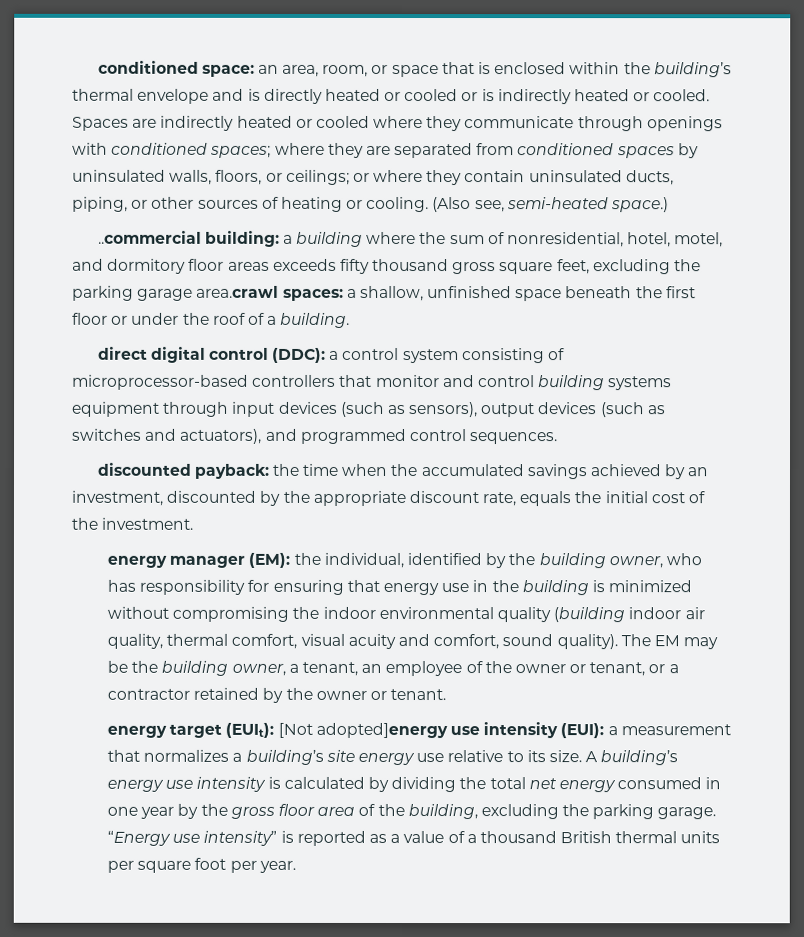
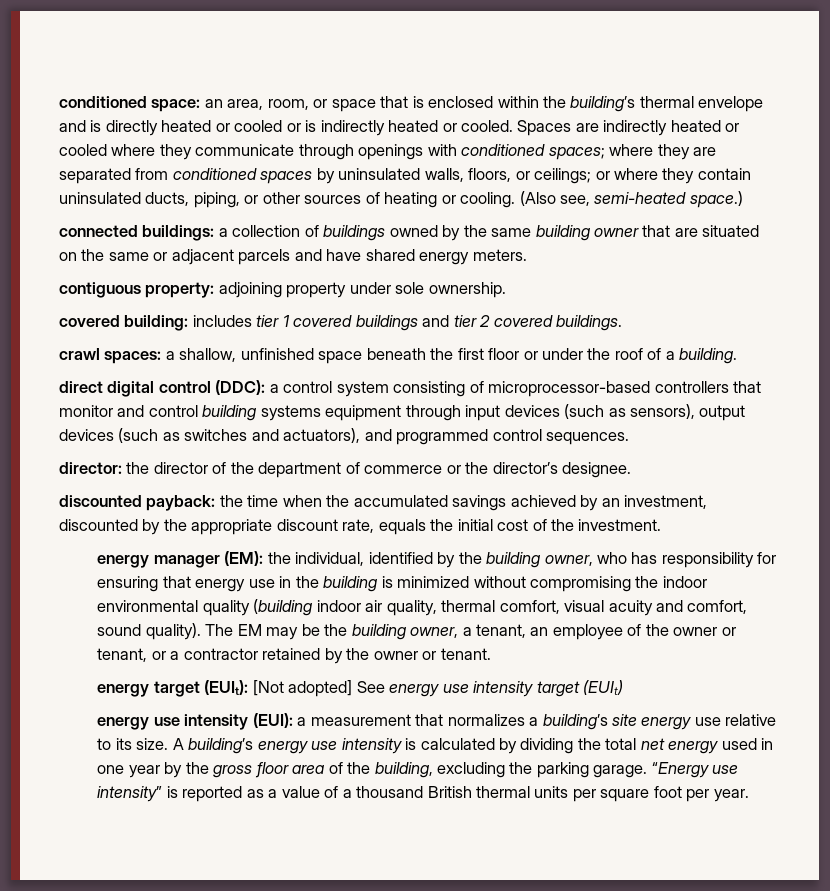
[97,230,724,248] [72,258,702,275] [72,285,280,301] ..commercial building: a building where the sum of nonresidential, hotel, motel, and dormitory floor areas exceeds fifty thousand gross square feet, excluding the parking garage area.crawl -> [59,225,760,241] [59,249,527,265] [59,282,506,298] [59,315,623,331] [59,348,100,360] connected buildings: a collection of buildings owned by the same building owner that are situated on the same or adjacent parcels and have shared energy meters. // contiguous property: adjoining property under sole ownership. // covered building: includes tier 1 covered buildings and tier 2 covered buildings. // crawl
(559, 438) none -> [59,462,632,478] // director: the director of the department of commerce or the director’s designee.
[315,722,448,739] adopted]energy -> [288,680,624,697] [97,717,150,730] adopted] See energy use intensity target (EUIt) // energy
[617,777,703,790] consumed -> [721,738,757,750] used

